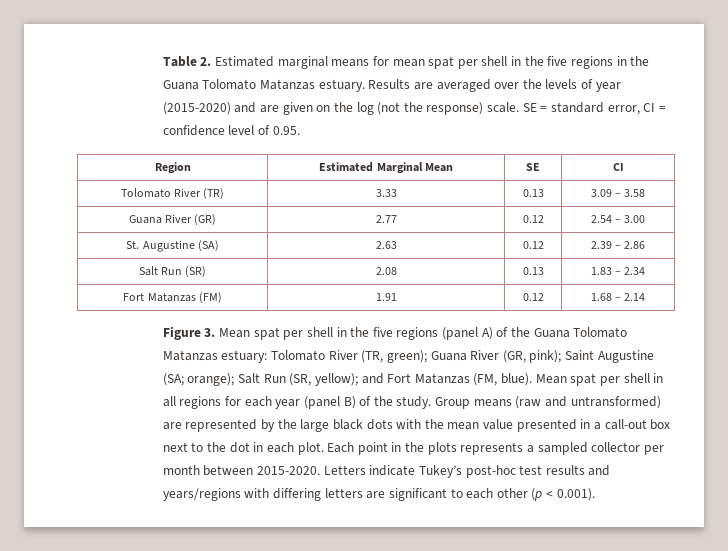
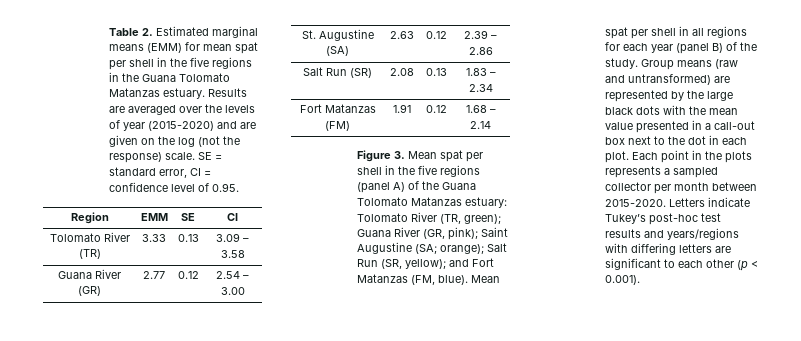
(370, 63) none -> [146,43,182,53] (EMM)
[319,162,453,174] Estimated Marginal Mean -> [140,213,168,221] EMM

